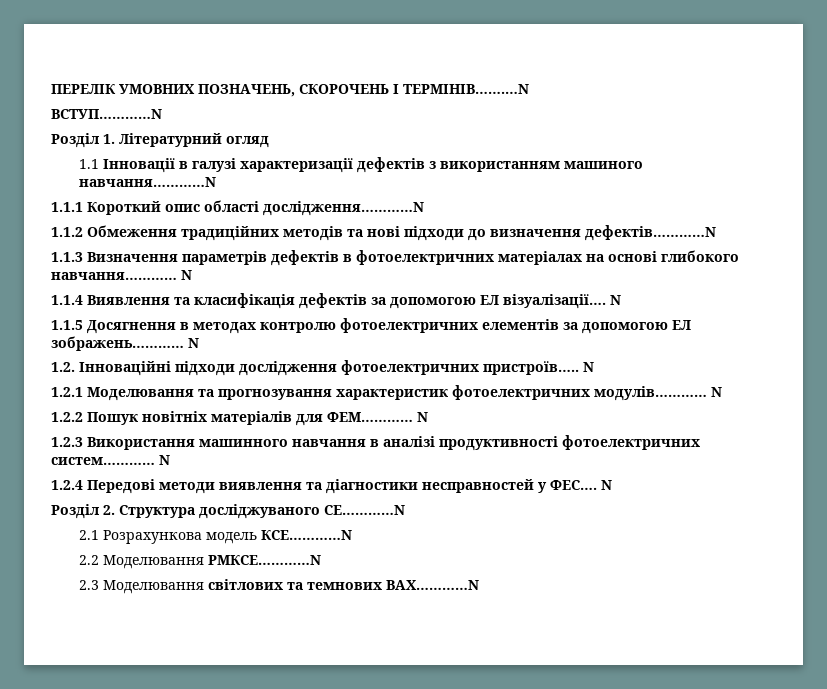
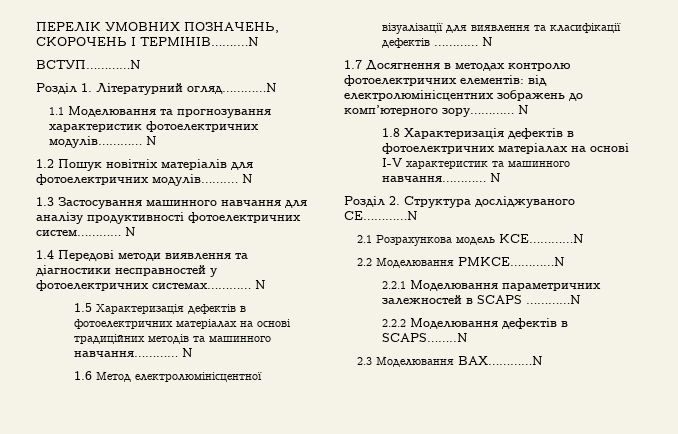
[226,136,269,148] огляд -> [187,83,277,94] огляд…………N
[102,157,643,173] [78,177,216,187] [51,200,424,216] [51,225,716,241] [51,250,739,266] [51,270,192,280] [51,293,621,309] [51,318,691,334] [51,336,199,351] [51,360,594,376] [51,387,83,397] Інновації в галузі характеризації дефектів з використанням машиного навчання…………N // 1.1.1 Короткий опис області дослідження…………N // 1.1.2 Обмеження традиційних методів та нові підходи до визначення дефектів…………N // 1.1.3 Визначення параметрів дефектів в фотоелектричних матеріалах на основі глибокого навчання………… N // 1.1.4 Виявлення та класифікація дефектів за допомогою ЕЛ візуалізації…. N // 1.1.5 Досягнення в методах контролю фотоелектричних елементів за допомогою ЕЛ зображень………… N // 1.2. Інноваційні підходи дослідження фотоелектричних пристроїв….. N // 1.2.1 -> (64, 111) none
[51,412,83,422] 1.2.2 -> [36,159,54,168] 1.2
[327,412,428,422] [51,436,435,450] ФЕМ………… N // 1.2.3 Використання машинного навчання в аналізі -> [36,174,253,186] [36,197,307,209] [36,212,84,224] фотоелектричних модулів…….… N // 1.3 Застосування машинного навчання для аналізу
[51,480,83,490] 1.2.4 -> [36,250,54,259] 1.4
[550,480,597,490] ФЕС…. -> [36,280,266,291] [74,303,247,314] [74,319,292,329] [74,334,272,344] [74,348,194,357] [74,371,263,382] [382,23,622,34] [382,37,494,48] [344,60,570,71] [344,75,547,86] [344,90,583,101] [344,105,529,117] [382,128,575,139] [382,143,630,154] [382,158,571,169] [382,176,487,182] фотоелектричних системах………… N // 1.5 Характеризація дефектів в фотоелектричних матеріалах на основі традиційних методів та машинного навчання………… N // 1.6 Метод електролюмінісцентної візуалізації для виявлення та класифікації дефектів ………… N // 1.7 Досягнення в методах контролю фотоелектричних елементів: від електролюмінісцентних зображень до комп’ютерного зору………… N // 1.8 Характеризація дефектів в фотоелектричних матеріалах на основі I-V характеристик та машинного навчання…………
(321, 560) none -> [382,280,602,291] [382,295,582,305] [382,318,569,329] [382,333,469,342] // 2.2.1 Моделювання параметричних залежностей в SCAPS …………N // 2.2.2 Моделювання дефектів в SCAPS……..N
[207,579,382,590] світлових та темнових -> (454, 361) none

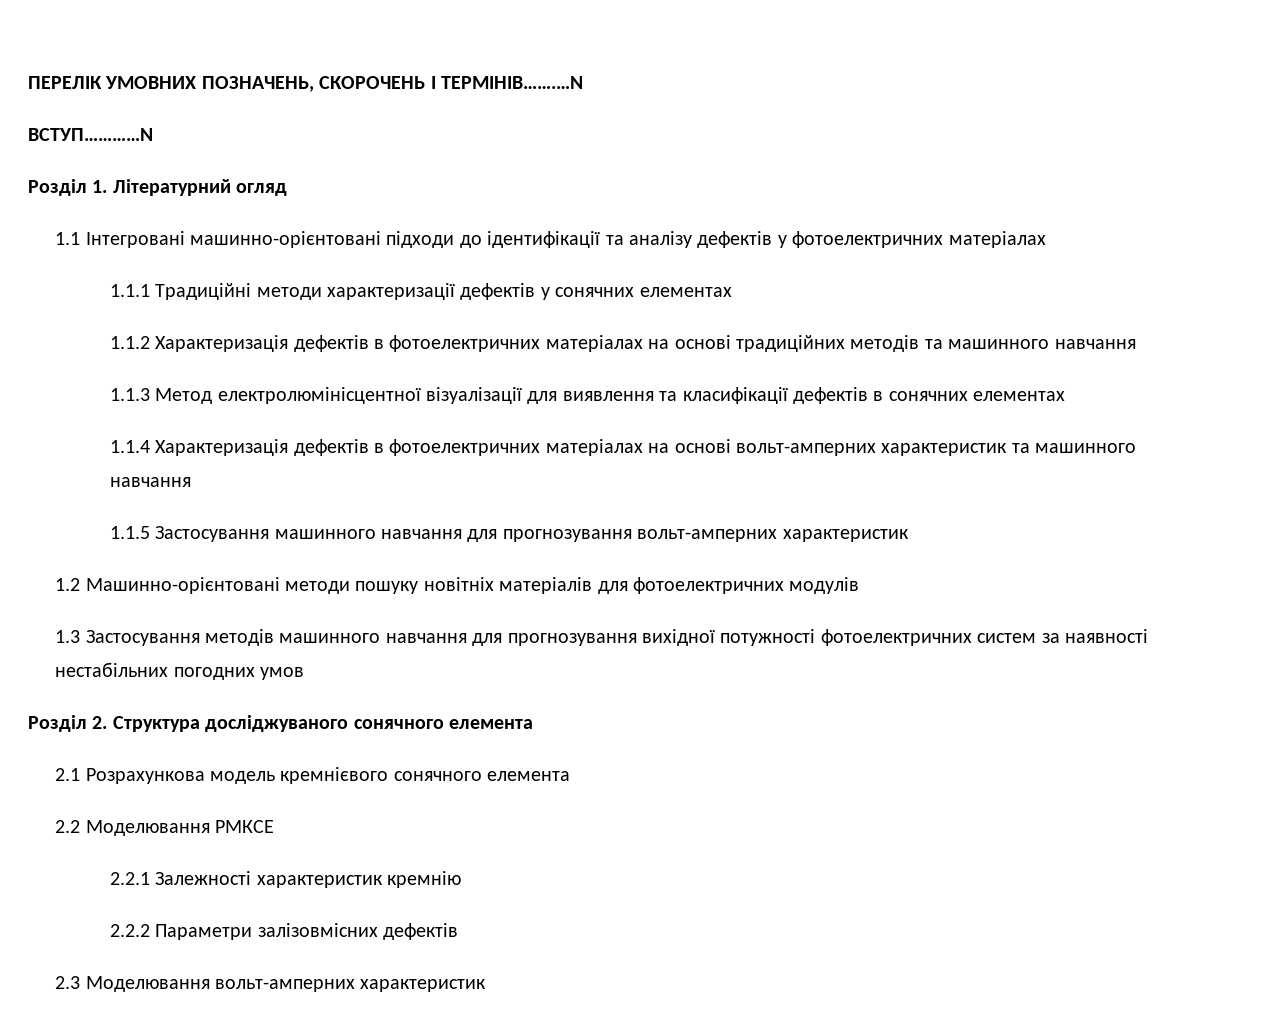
[187,83,277,94] огляд…………N -> [236,183,288,196] огляд
[67,106,271,118] [48,121,259,132] [48,136,157,148] [36,159,253,171] [36,174,253,186] [36,197,307,209] [36,212,301,224] [36,227,136,236] [36,250,248,261] [36,265,218,277] [36,280,266,291] [74,303,93,312] Моделювання та прогнозування характеристик фотоелектричних модулів………… N // 1.2 Пошук новітніх матеріалів для фотоелектричних модулів…….… N // 1.3 Застосування машинного навчання для аналізу продуктивності фотоелектричних систем………… N // 1.4 Передові методи виявлення та діагностики несправностей у фотоелектричних системах………… N // 1.5 -> [85,231,1046,248] [109,283,732,300] [109,336,150,349] Інтегровані машинно-орієнтовані підходи до ідентифікації та аналізу дефектів у фотоелектричних матеріалах // 1.1.1 Традиційні методи характеризації дефектів у сонячних елементах // 1.1.2
[74,348,194,357] [74,371,93,380] навчання………… N // 1.6 -> [1054,339,1136,349] [109,388,150,401] навчання // 1.1.3
[434,37,494,46] [344,60,570,71] [344,75,547,86] [344,90,583,101] [344,105,529,117] [382,128,575,139] [382,143,630,154] [382,158,403,167] ………… N // 1.7 Досягнення в методах контролю фотоелектричних елементів: від електролюмінісцентних зображень до комп’ютерного зору………… N // 1.8 Характеризація дефектів в фотоелектричних матеріалах на основі I-V -> [873,391,1066,401] [109,439,876,456] в сонячних елементах // 1.1.4 Характеризація дефектів в фотоелектричних матеріалах на основі вольт-амперних
[382,173,502,182] навчання………… N -> [109,477,191,487] [109,526,909,542] [55,577,860,594] [55,629,1149,646] [55,662,305,680] навчання // 1.1.5 Застосування машинного навчання для прогнозування вольт-амперних характеристик // 1.2 Машинно-орієнтовані методи пошуку новітніх матеріалів для фотоелектричних модулів // 1.3 Застосування методів машинного навчання для прогнозування вихідної потужності фотоелектричних систем за наявності нестабільних погодних умов
[344,211,418,220] СЕ…………N -> [353,719,533,729] сонячного елемента
[498,234,584,243] КСЕ…………N -> [280,767,571,784] кремнієвого сонячного елемента
[457,257,565,266] РМКСЕ…………N -> [215,820,275,833] РМКСЕ
[410,280,602,291] [382,295,582,305] Моделювання параметричних залежностей в SCAPS …………N -> [155,871,461,888] Залежності характеристик кремнію
[410,318,569,329] [382,333,469,342] Моделювання дефектів в SCAPS……..N -> [155,923,458,940] Параметри залізовмісних дефектів
[457,356,543,365] ВАХ…………N -> [215,979,487,992] вольт-амперних характеристик

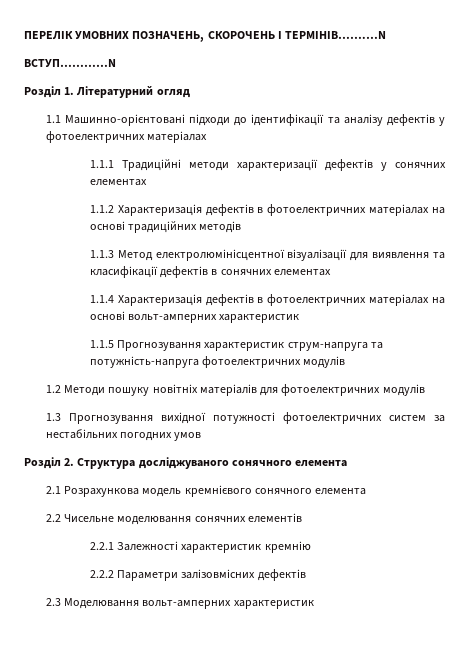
[85,231,382,248] Інтегровані машинно-орієнтовані -> [65,114,186,126] Машинно-орієнтовані
[924,339,1136,349] та машинного навчання -> (242, 227) none
[1011,443,1137,453] [109,477,191,487] [109,526,909,542] та машинного навчання // 1.1.5 Застосування машинного навчання для прогнозування вольт-амперних характеристик -> [89,340,383,351] [89,356,346,368] // 1.1.5 Прогнозування характеристик струм-напруга та потужність-напруга фотоелектричних модулів
[85,577,351,594] Машинно-орієнтовані методи -> [64,385,106,396] Методи
[85,629,637,646] Застосування методів машинного навчання для прогнозування -> [68,413,153,424] Прогнозування
[1065,629,1149,643] наявності -> (445, 418) none
[85,820,275,836] Моделювання РМКСЕ -> [64,513,302,525] Чисельне моделювання сонячних елементів

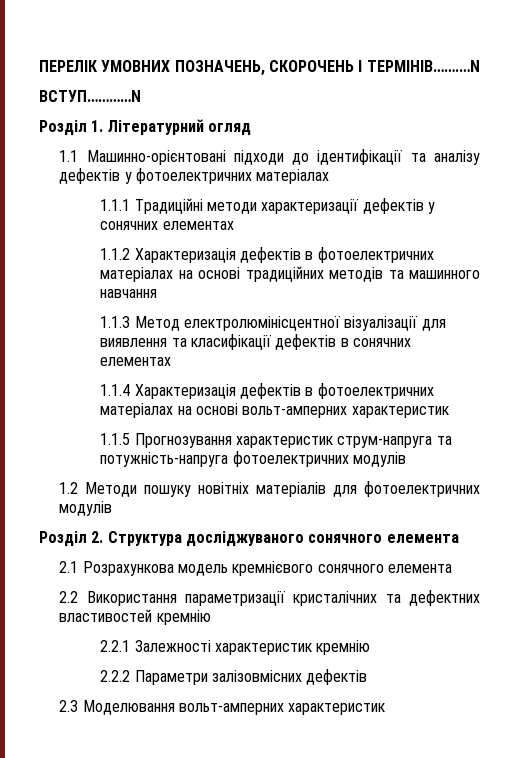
(242, 227) none -> [388,270,480,279] [100,289,158,298] та машинного навчання
[45,412,445,424] [45,429,202,441] // 1.3 Прогнозування вихідної потужності фотоелектричних систем за нестабільних погодних умов -> (113, 508) none
[64,513,302,525] Чисельне моделювання сонячних елементів -> [86,590,480,606] [59,609,211,625] Використання параметризації кристалічних та дефектних властивостей кремнію

